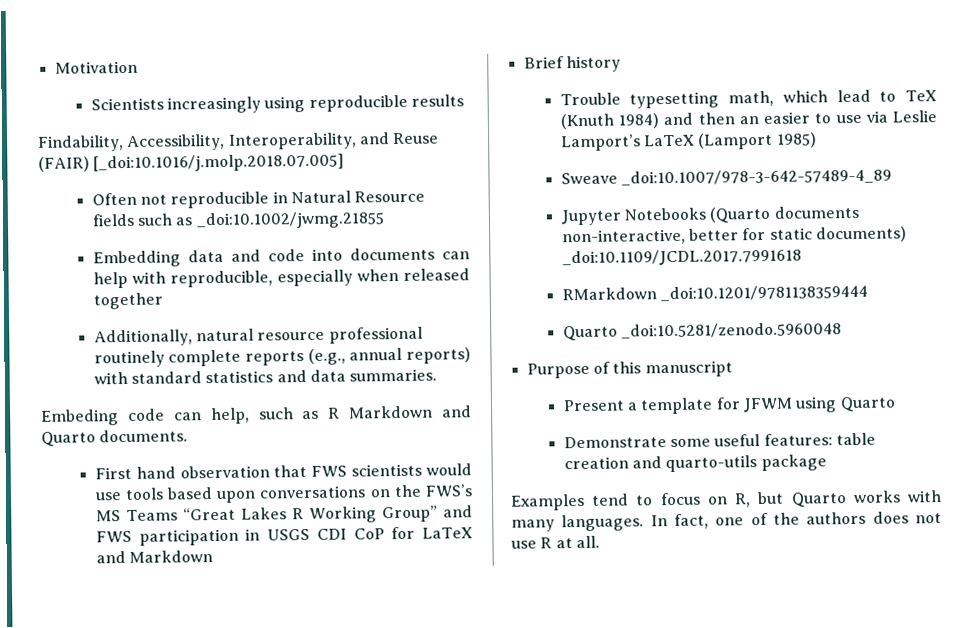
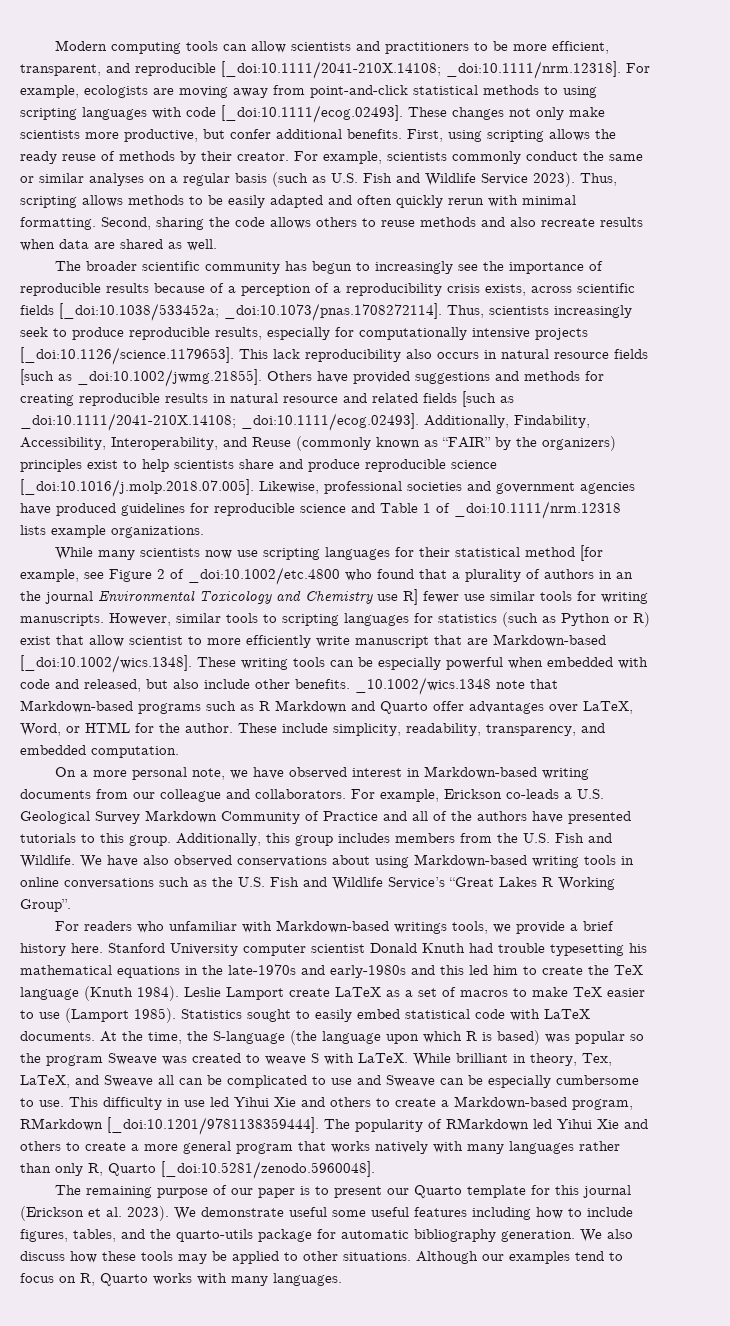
[54,60,138,74] [90,94,465,114] Motivation // Scientists increasingly using reproducible results // -> [55,40,610,54] [20,61,650,79] [20,85,597,98] [20,105,605,123] [20,129,616,142] [20,151,643,164] [20,172,617,187] [20,195,576,208] [20,217,643,230] [20,239,217,251] [55,261,604,274] [20,283,635,296] [20,303,632,321] [20,327,588,340] [20,347,648,365] [20,369,604,387] [20,391,514,407] [20,413,509,431] Modern computing tools can allow scientists and practitioners to be more efficient, transparent, and reproducible [_doi:10.1111/2041-210X.14108; _doi:10.1111/nrm.12318]. For example, ecologists are moving away from point-and-click statistical methods to using scripting languages with code [_doi:10.1111/ecog.02493]. These changes not only make scientists more productive, but confer additional benefits. First, using scripting allows the ready reuse of methods by their creator. For example, scientists commonly conduct the same or similar analyses on a regular basis (such as U.S. Fish and Wildlife Service 2023). Thus, scripting allows methods to be easily adapted and often quickly rerun with minimal formatting. Second, sharing the code allows others to reuse methods and also recreate results when data are shared as well. // The broader scientific community has begun to increasingly see the importance of reproducible results because of a perception of a reproducibility crisis exists, across scientific fields [_doi:10.1038/533452a; _doi:10.1073/pnas.1708272114]. Thus, scientists increasingly seek to produce reproducible results, especially for computationally intensive projects [_doi:10.1126/science.1179653]. This lack reproducibility also occurs in natural resource fields [such as _doi:10.1002/jwmg.21855]. Others have provided suggestions and methods for creating reproducible results in natural resource and related fields [such as _doi:10.1111/2041-210X.14108; _doi:10.1111/ecog.02493]. Additionally,
[38,153,345,173] [91,190,426,209] [91,211,385,230] [92,247,470,268] [92,268,471,289] [92,292,163,310] [93,326,423,347] [93,347,471,368] [93,368,438,385] [41,407,250,426] (FAIR) [_doi:10.1016/j.molp.2018.07.005] // Often not reproducible in Natural Resource fields such as _doi:10.1002/jwmg.21855 // Embedding data and code into documents can help with reproducible, especially when released together // Additionally, natural resource professional routinely complete reports (e.g., annual reports) with standard statistics and data summaries. // Embeding code can help, -> [296,436,616,451] [20,459,497,472] [20,479,635,497] [20,501,621,519] [20,525,204,538] [55,545,604,561] [20,567,633,585] [20,589,648,605] [20,612,650,627] [20,634,606,648] [20,655,648,673] [20,677,558,695] [20,700,201,714] (commonly known as “FAIR” by the organizers) principles exist to help scientists share and produce reproducible science [_doi:10.1016/j.molp.2018.07.005]. Likewise, professional societies and government agencies have produced guidelines for reproducible science and Table 1 of _doi:10.1111/nrm.12318 lists example organizations. // While many scientists now use scripting languages for their statistical method [for example, see Figure 2 of _doi:10.1002/etc.4800 who found that a plurality of authors in an the journal Environmental Toxicology and Chemistry use R] fewer use similar tools for writing manuscripts. However, similar tools to scripting languages for statistics (such as Python or R) exist that allow scientist to more efficiently write manuscript that are Markdown-based [_doi:10.1002/wics.1348]. These writing tools can be especially powerful when embedded with code and released, but also include other benefits. _10.1002/wics.1348 note that Markdown-based programs
[99,429,189,443] [94,463,473,480] [94,484,473,504] [95,505,473,524] [95,526,474,546] [95,550,214,564] [523,55,621,73] [559,89,938,109] [559,110,937,130] [560,132,817,152] [560,168,893,186] [560,205,859,226] [561,226,908,246] [561,248,802,267] [561,284,869,302] [562,322,843,342] [526,360,733,379] [562,396,896,415] [563,432,877,449] [563,454,827,473] [510,493,585,511] documents. // First hand observation that FWS scientists would use tools based upon conversations on the FWS’s MS Teams “Great Lakes R Working Group” and FWS participation in USGS CDI CoP for LaTeX and Markdown // Brief history // Trouble typesetting math, which lead to TeX (Knuth 1984) and then an easier to use via Leslie Lamport’s LaTeX (Lamport 1985) // Sweave _doi:10.1007/978-3-642-57489-4_89 // Jupyter Notebooks (Quarto documents non-interactive, better for static documents) _doi:10.1109/JCDL.2017.7991618 // RMarkdown _doi:10.1201/9781138359444 // Quarto _doi:10.5281/zenodo.5960048 // Purpose of this manuscript // Present a template for JFWM using Quarto // Demonstrate some useful features: table creation and quarto-utils package // Examples -> [433,701,633,714] [20,722,605,736] [20,745,179,758] [55,766,590,780] [20,789,604,802] [20,810,631,824] [20,833,612,846] [20,854,634,868] [20,877,615,890] [20,899,71,912] [55,920,615,934] [20,943,647,956] [20,964,643,978] [20,986,645,1001] [20,1008,590,1023] [20,1030,644,1045] [20,1053,612,1066] [20,1075,639,1088] [20,1096,633,1110] [20,1117,648,1135] [20,1141,620,1154] [20,1161,375,1179] [55,1185,632,1198] [20,1206,633,1221] [20,1229,633,1242] [20,1251,570,1264] offer advantages over LaTeX, Word, or HTML for the author. These include simplicity, readability, transparency, and embedded computation. // On a more personal note, we have observed interest in Markdown-based writing documents from our colleague and collaborators. For example, Erickson co-leads a U.S. Geological Survey Markdown Community of Practice and all of the authors have presented tutorials to this group. Additionally, this group includes members from the U.S. Fish and Wildlife. We have also observed conservations about using Markdown-based writing tools in online conversations such as the U.S. Fish and Wildlife Service’s “Great Lakes R Working Group”. // For readers who unfamiliar with Markdown-based writings tools, we provide a brief history here. Stanford University computer scientist Donald Knuth had trouble typesetting his mathematical equations in the late-1970s and early-1980s and this led him to create the TeX language (Knuth 1984). Leslie Lamport create LaTeX as a set of macros to make TeX easier to use (Lamport 1985). Statistics sought to easily embed statistical code with LaTeX documents. At the time, the S-language (the language upon which R is based) was popular so the program Sweave was created to weave S with LaTeX. While brilliant in theory, Tex, LaTeX, and Sweave all can be complicated to use and Sweave can be especially cumbersome to use. This difficulty in use led Yihui Xie and others to create a Markdown-based program, RMarkdown [_doi:10.1201/9781138359444]. The popularity of RMarkdown led Yihui Xie and others to create a more general program that works natively with many languages rather than only R, Quarto [_doi:10.5281/zenodo.5960048]. // The remaining purpose of our paper is to present our Quarto template for this journal (Erickson et al. 2023). We demonstrate useful some useful features including how to include figures, tables, and the quarto-utils package for automatic bibliography generation. We also discuss how these tools may be applied to other situations. Although our examples
[757,491,785,505] but -> (95, 1279) none
[650,511,942,529] [511,535,600,549] In fact, one of the authors does not use R at all. -> (342, 1279) none

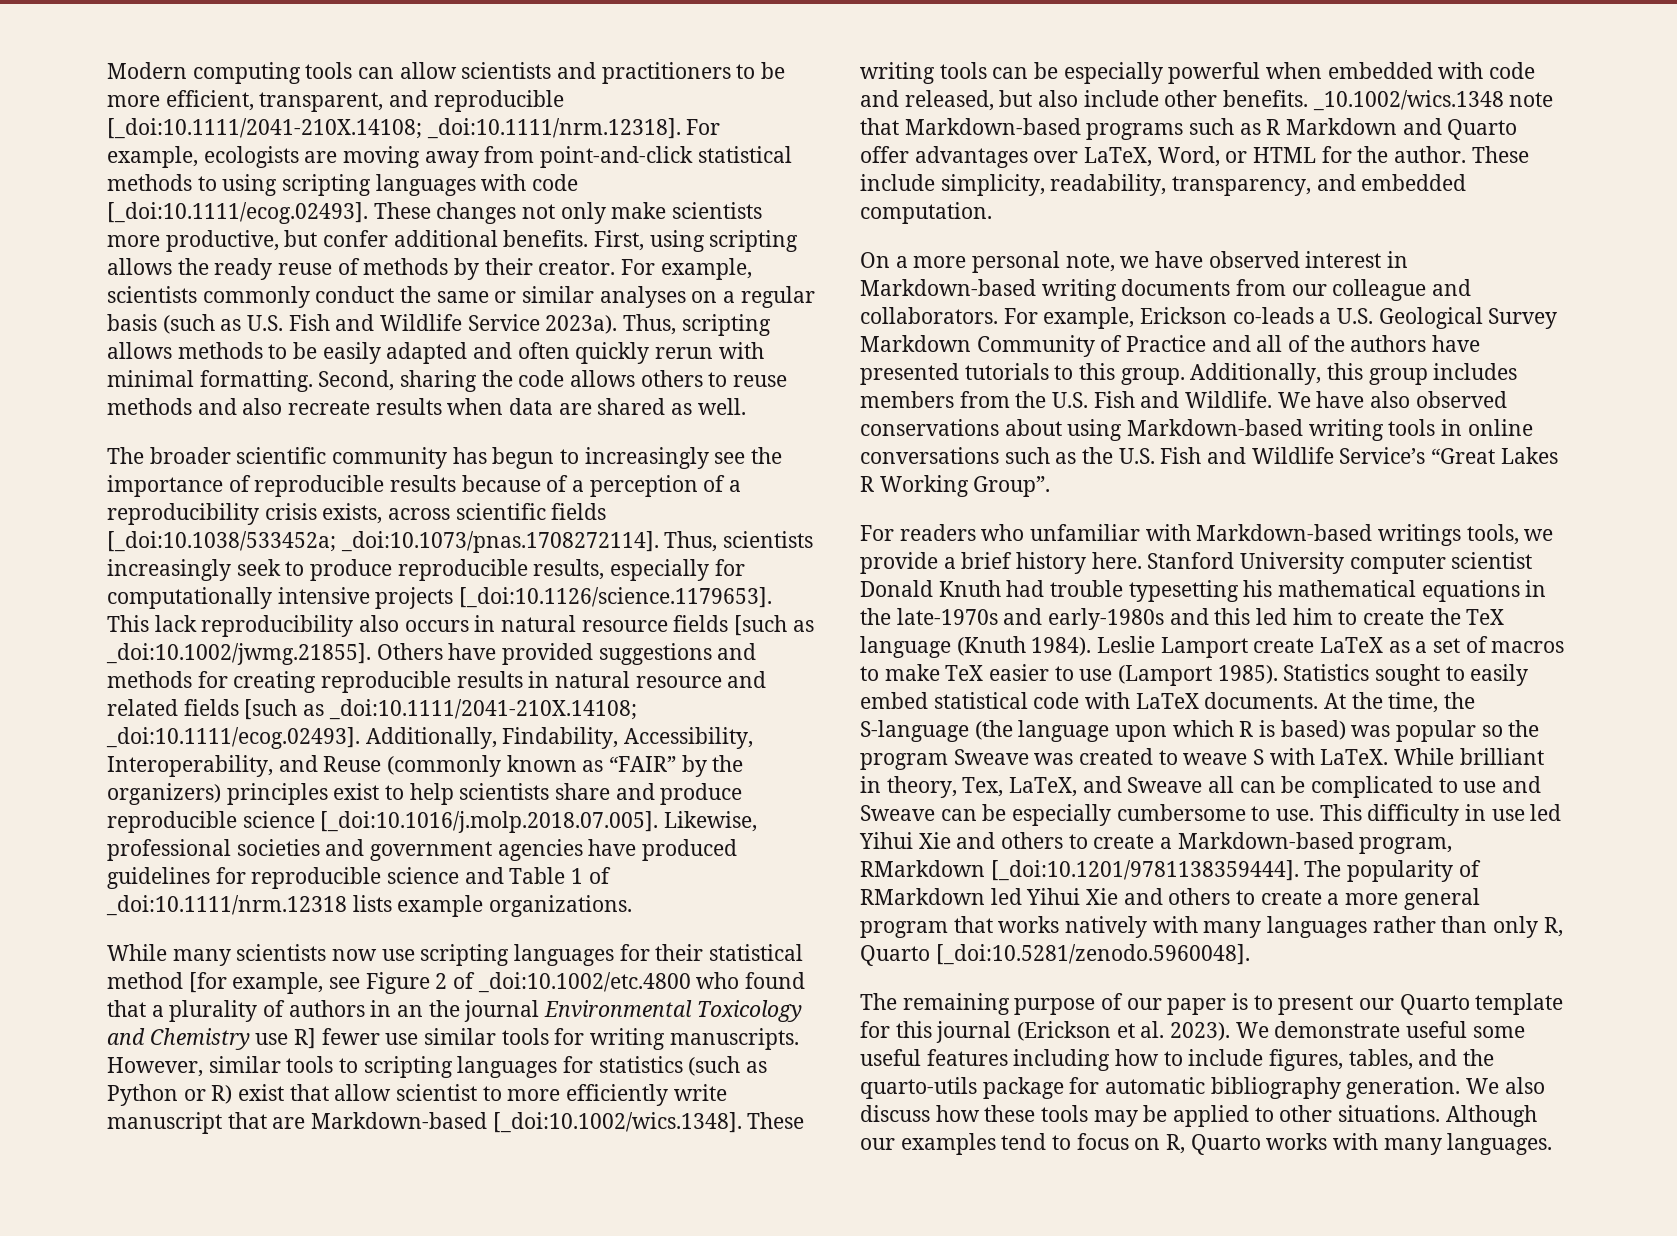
[533,172,575,187] 2023). -> [545,315,618,334] 2023a).

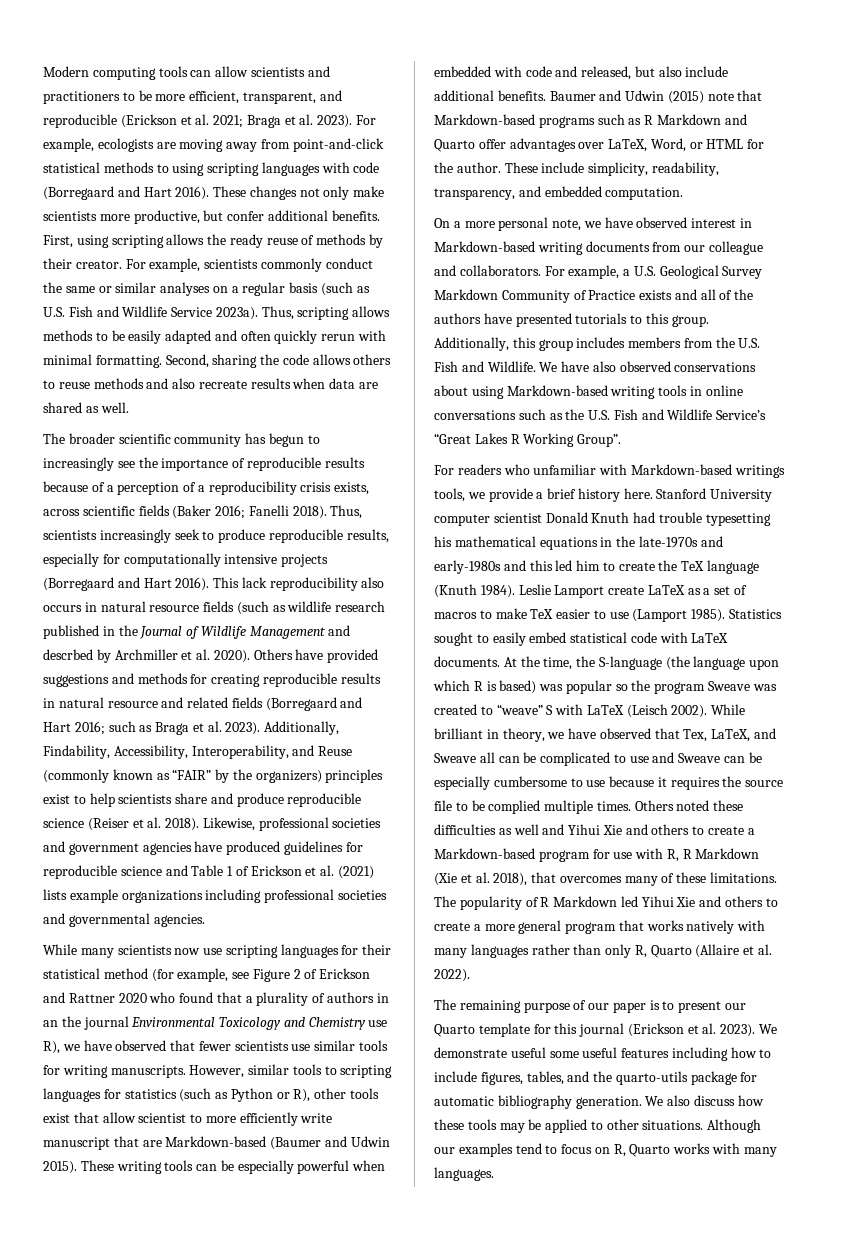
[107,118,681,139] [_doi:10.1111/2041-210X.14108; _doi:10.1111/nrm.12318]. -> [120,114,353,128] (Erickson et al. 2021; Braga et al. 2023).
[107,202,368,224] [_doi:10.1111/ecog.02493]. -> [43,186,210,200] (Borregaard and Hart 2016).
[107,531,659,553] [_doi:10.1038/533452a; _doi:10.1073/pnas.1708272114]. -> [172,505,327,519] (Baker 2016; Fanelli 2018).
[459,587,773,608] [_doi:10.1126/science.1179653]. -> [43,577,210,591] (Borregaard and Hart 2016).
[734,615,814,636] [106,643,371,665] [such as _doi:10.1002/jwmg.21855]. -> [236,601,386,615] [43,625,351,639] [43,649,250,663] (such as wildlife research published in the Journal of Wildlife Management and descrbed by Archmiller et al. 2020).
[244,699,637,720] [106,727,360,749] [such as _doi:10.1111/2041-210X.14108; _doi:10.1111/ecog.02493]. -> [265,697,363,711] [43,721,261,735] (Borregaard and Hart 2016; such as Braga et al. 2023).
[320,811,659,833] [_doi:10.1016/j.molp.2018.07.005]. -> [87,817,200,831] (Reiser et al. 2018).
[106,895,633,917] _doi:10.1111/nrm.12318 lists example organizations. -> [250,865,375,879] [43,889,387,903] [43,913,205,927] Erickson et al. (2021) lists example organizations including professional societies and governmental agencies.
[188,972,227,993] [for -> [151,969,174,982] (for
[477,972,691,993] _doi:10.1002/etc.4800 -> [319,968,371,979] [43,992,147,1003] Erickson and Rattner 2020
[294,1028,380,1049] R] fewer -> [43,1040,289,1054] R), we have observed that fewer scientists
[211,1085,233,1104] R) -> [293,1088,380,1102] R), other tools
[492,1112,742,1133] [_doi:10.1002/wics.1348]. -> [270,1136,390,1150] [43,1161,77,1174] (Baumer and Udwin 2015).
[1164,90,1504,111] other benefits. _10.1002/wics.1348 -> [434,90,704,104] additional benefits. Baumer and Udwin (2015)
[1140,307,1314,324] Erickson co-leads -> (620, 272) none
(1207, 343) none -> [639,290,673,300] exists
[1183,753,1248,765] weave -> [496,704,543,715] “weave”
[1320,749,1389,765] LaTeX. -> [586,704,708,718] LaTeX (Leisch 2002).
(957, 787) none -> [547,728,680,739] we have observed that
[1276,804,1562,826] use. This difficulty in use led -> [586,776,784,790] [434,800,744,814] [434,824,565,835] use because it requires the source file to be complied multiple times. Others noted these difficulties as well and
[1359,837,1453,854] [860,860,1299,881] program, RMarkdown [_doi:10.1201/9781138359444]. -> [538,848,760,862] [434,872,778,886] program for use with R, R Markdown (Xie et al. 2018), that overcomes many of these limitations.
[860,888,985,905] RMarkdown -> [540,896,618,907] R Markdown
[935,944,1250,965] [_doi:10.5281/zenodo.5960048]. -> [695,944,773,958] [434,969,470,982] (Allaire et al. 2022).

